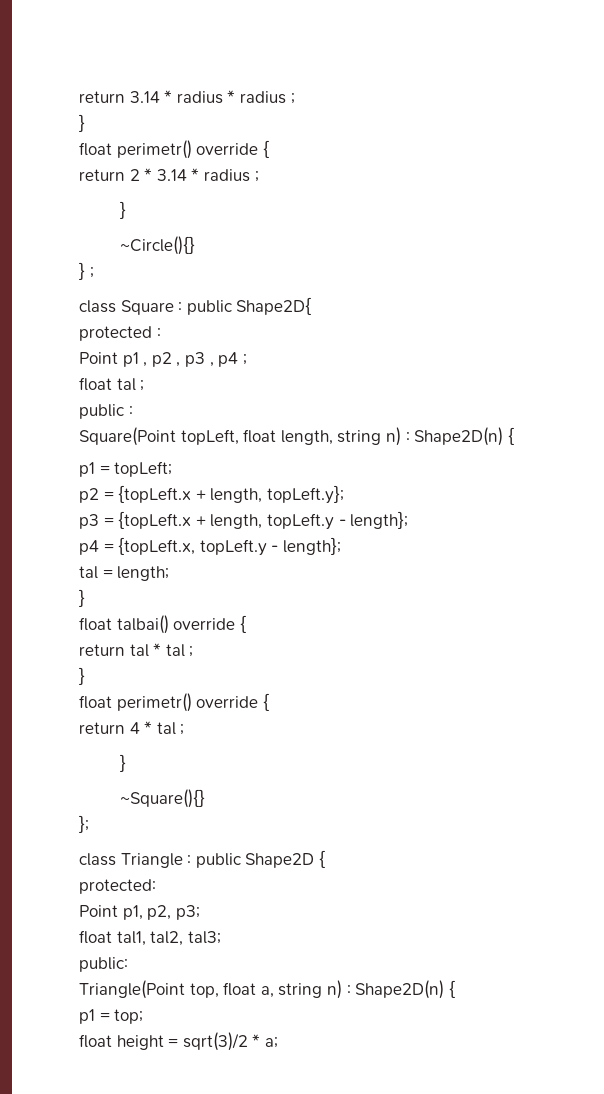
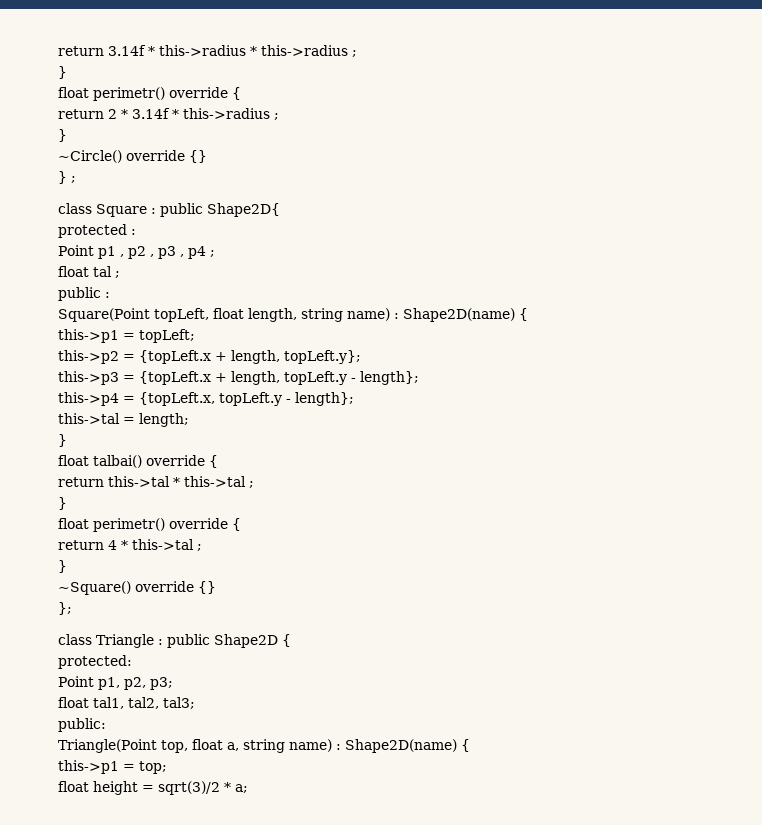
[79,90,286,104] return 3.14 * radius * radius -> [58,45,348,56] return 3.14f * this->radius * this->radius
[156,168,259,182] [120,201,127,219] [120,236,196,255] 3.14 * radius ; // } // ~Circle(){} -> [132,108,279,120] [58,129,67,142] [58,150,207,163] 3.14f * this->radius ; // } // ~Circle() override {}
[385,427,514,446] [79,462,95,477] n) : Shape2D(n) { // p1 -> [347,308,528,322] [58,329,119,343] name) : Shape2D(name) { // this->p1
[79,488,99,503] p2 -> [58,350,119,364] this->p2
[79,514,99,529] p3 -> [58,371,119,385] this->p3
[79,540,99,555] p4 -> [58,392,119,406] this->p4
[79,566,98,579] tal -> [58,413,120,424] this->tal
[129,643,185,657] tal * tal -> [108,476,246,487] this->tal * this->tal
[156,722,185,735] [120,754,127,772] [120,789,206,808] tal ; // } // ~Square(){} -> [132,539,202,551] [58,560,67,573] [58,581,216,595] this->tal ; // } // ~Square() override {}
[326,980,455,999] [79,1009,95,1024] n) : Shape2D(n) { // p1 -> [289,739,470,753] [58,760,119,774] name) : Shape2D(name) { // this->p1

